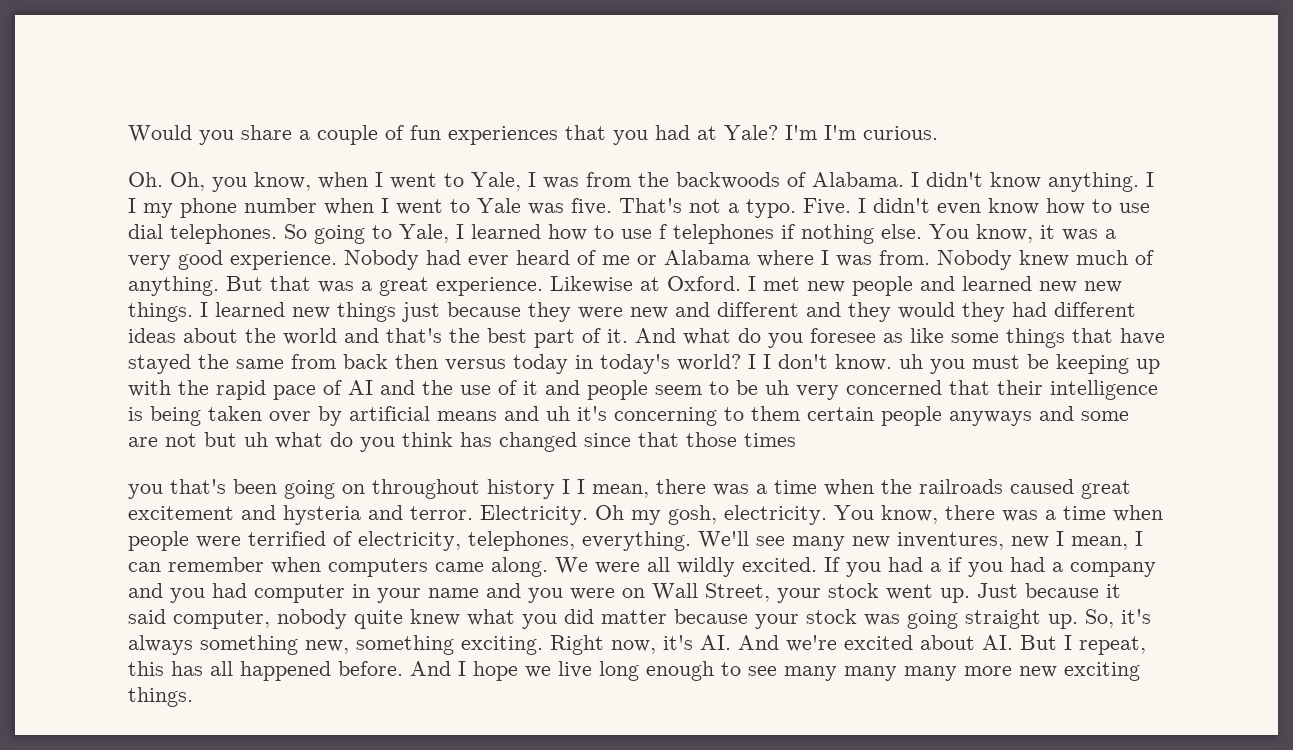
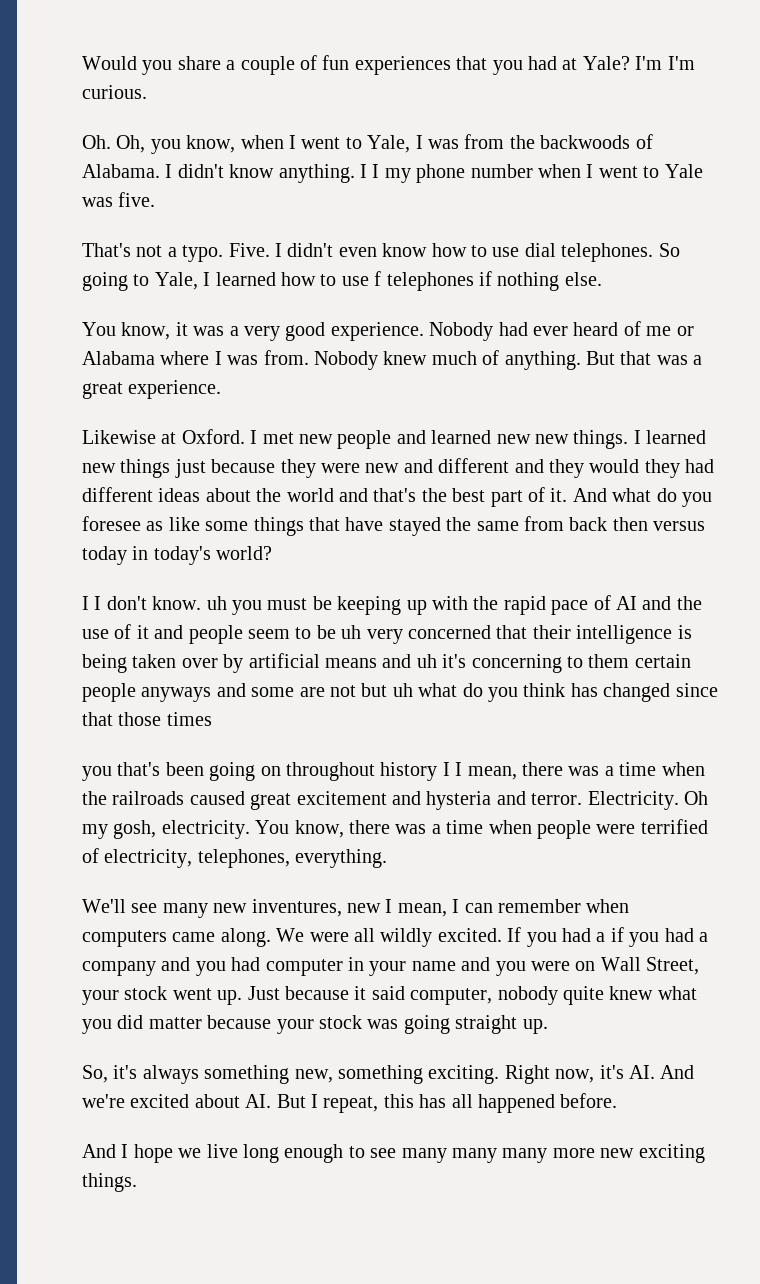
(612, 206) none -> (156, 199) //
(922, 231) none -> (602, 279) //
(543, 286) none -> (222, 389) //
(741, 362) none -> (273, 553) //
(691, 541) none -> (388, 858) //
(1078, 621) none -> (548, 1026) //
(403, 668) none -> (618, 1100) //

